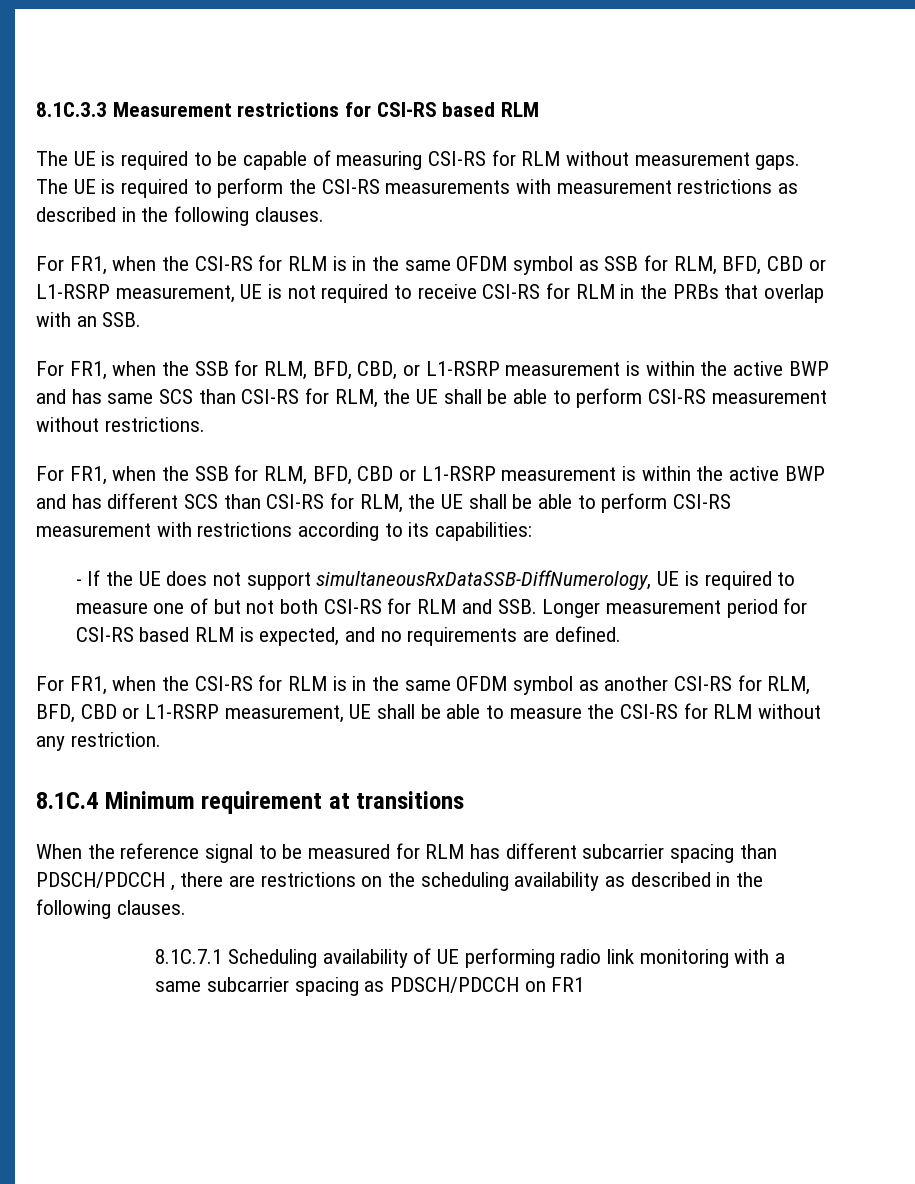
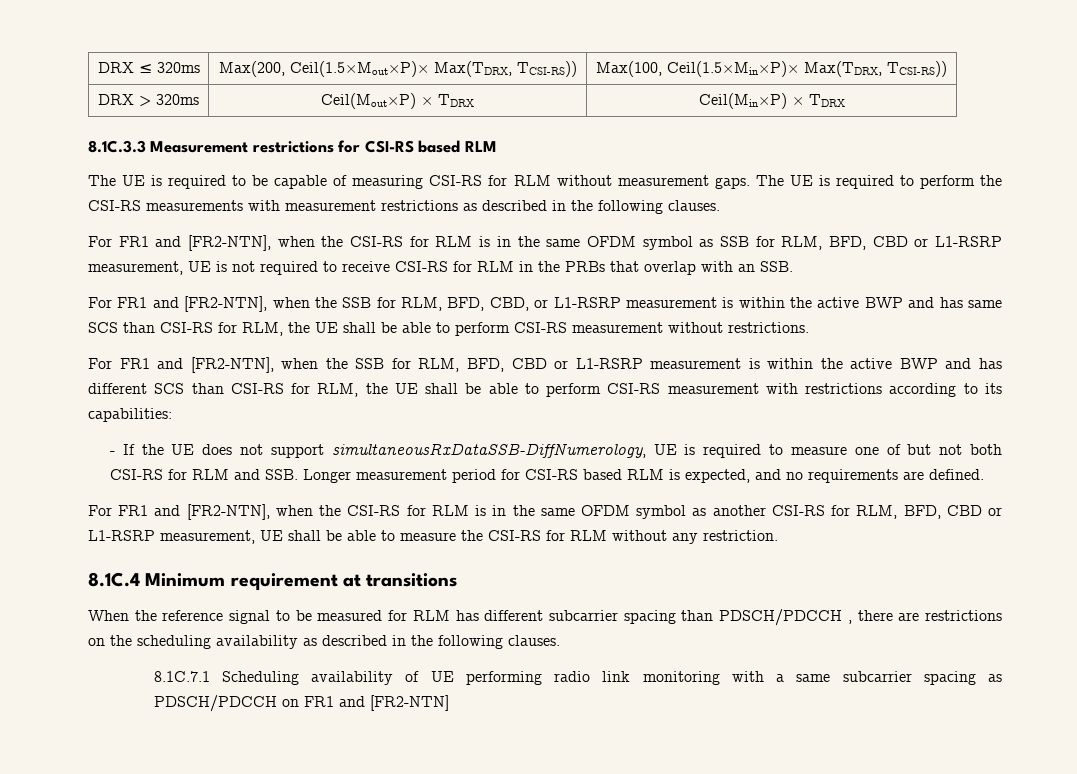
(36, 109) none -> [97,62,200,73] [218,61,577,77] [596,61,947,77] [98,94,199,107] [321,93,474,109] [698,93,845,109] DRX ≤ 320ms | Max(200, Ceil(1.5×Mout×P)× Max(TDRX, TCSI-RS)) | Max(100, Ceil(1.5×Min×P)× Max(TDRX, TCSI-RS)) // DRX > 320ms | Ceil(Mout×P) × TDRX | Ceil(Min×P) × TDRX //
[69,256,107,275] FR1, -> [118,235,272,251] FR1 and [FR2-NTN],
[69,361,107,380] FR1, -> [117,296,268,312] FR1 and [FR2-NTN],
[69,466,107,485] FR1, -> [119,357,274,373] FR1 and [FR2-NTN],
[69,676,107,695] FR1, -> [118,504,270,520] FR1 and [FR2-NTN],
(585, 984) none -> [338,695,449,711] and [FR2-NTN]

